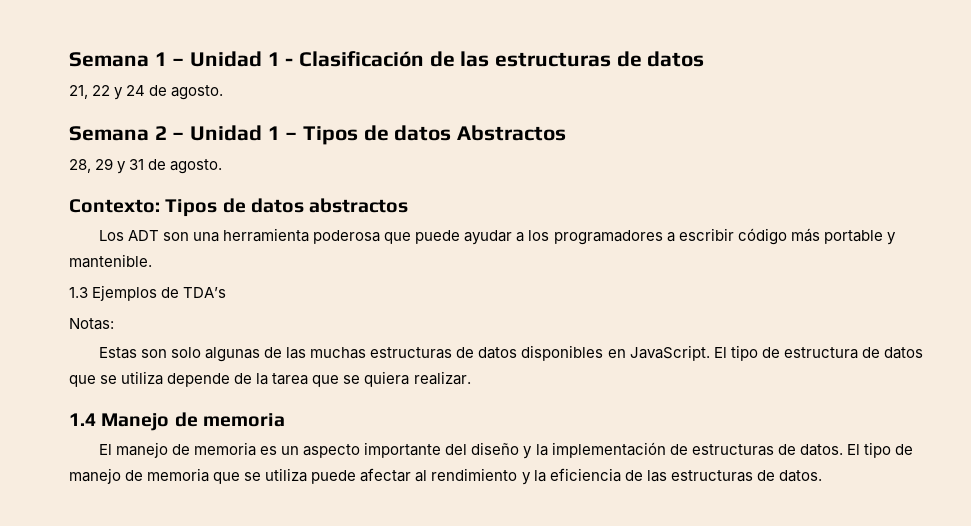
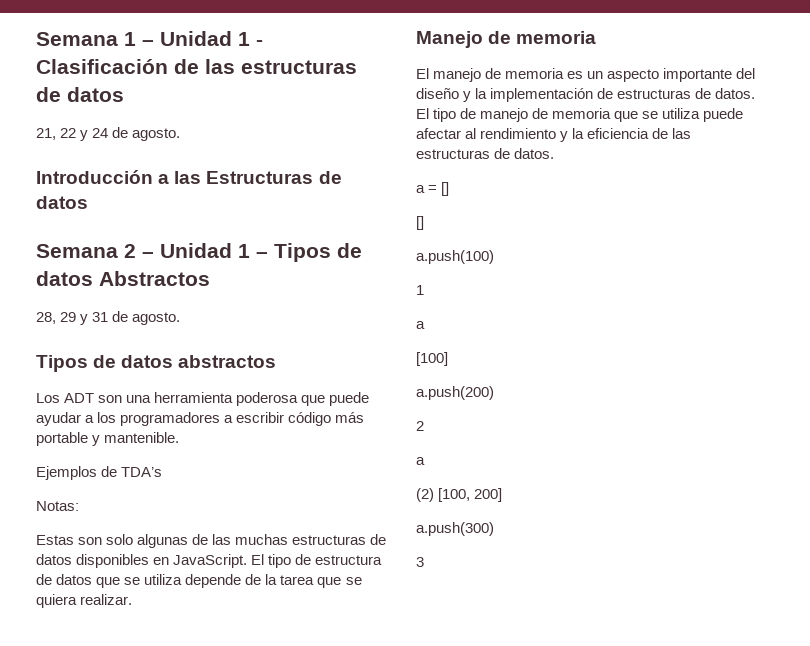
(224, 92) none -> [36,170,342,184] [36,196,88,209] // Introducción a las Estructuras de datos
[69,199,160,213] Contexto: -> (181, 318) none
[69,287,88,298] 1.3 -> (180, 437) none
[69,413,96,426] 1.4 -> (133, 599) none
(822, 476) none -> [416,182,450,196] [416,216,424,230] [416,250,494,264] [416,285,424,295] [416,321,425,329] [416,352,448,366] [416,386,494,400] [416,421,424,431] [416,457,425,465] [416,488,503,502] [416,522,494,536] [416,557,424,567] // a = [] // [] // a.push(100) // 1 // a // [100] // a.push(200) // 2 // a // (2) [100, 200] // a.push(300) // 3

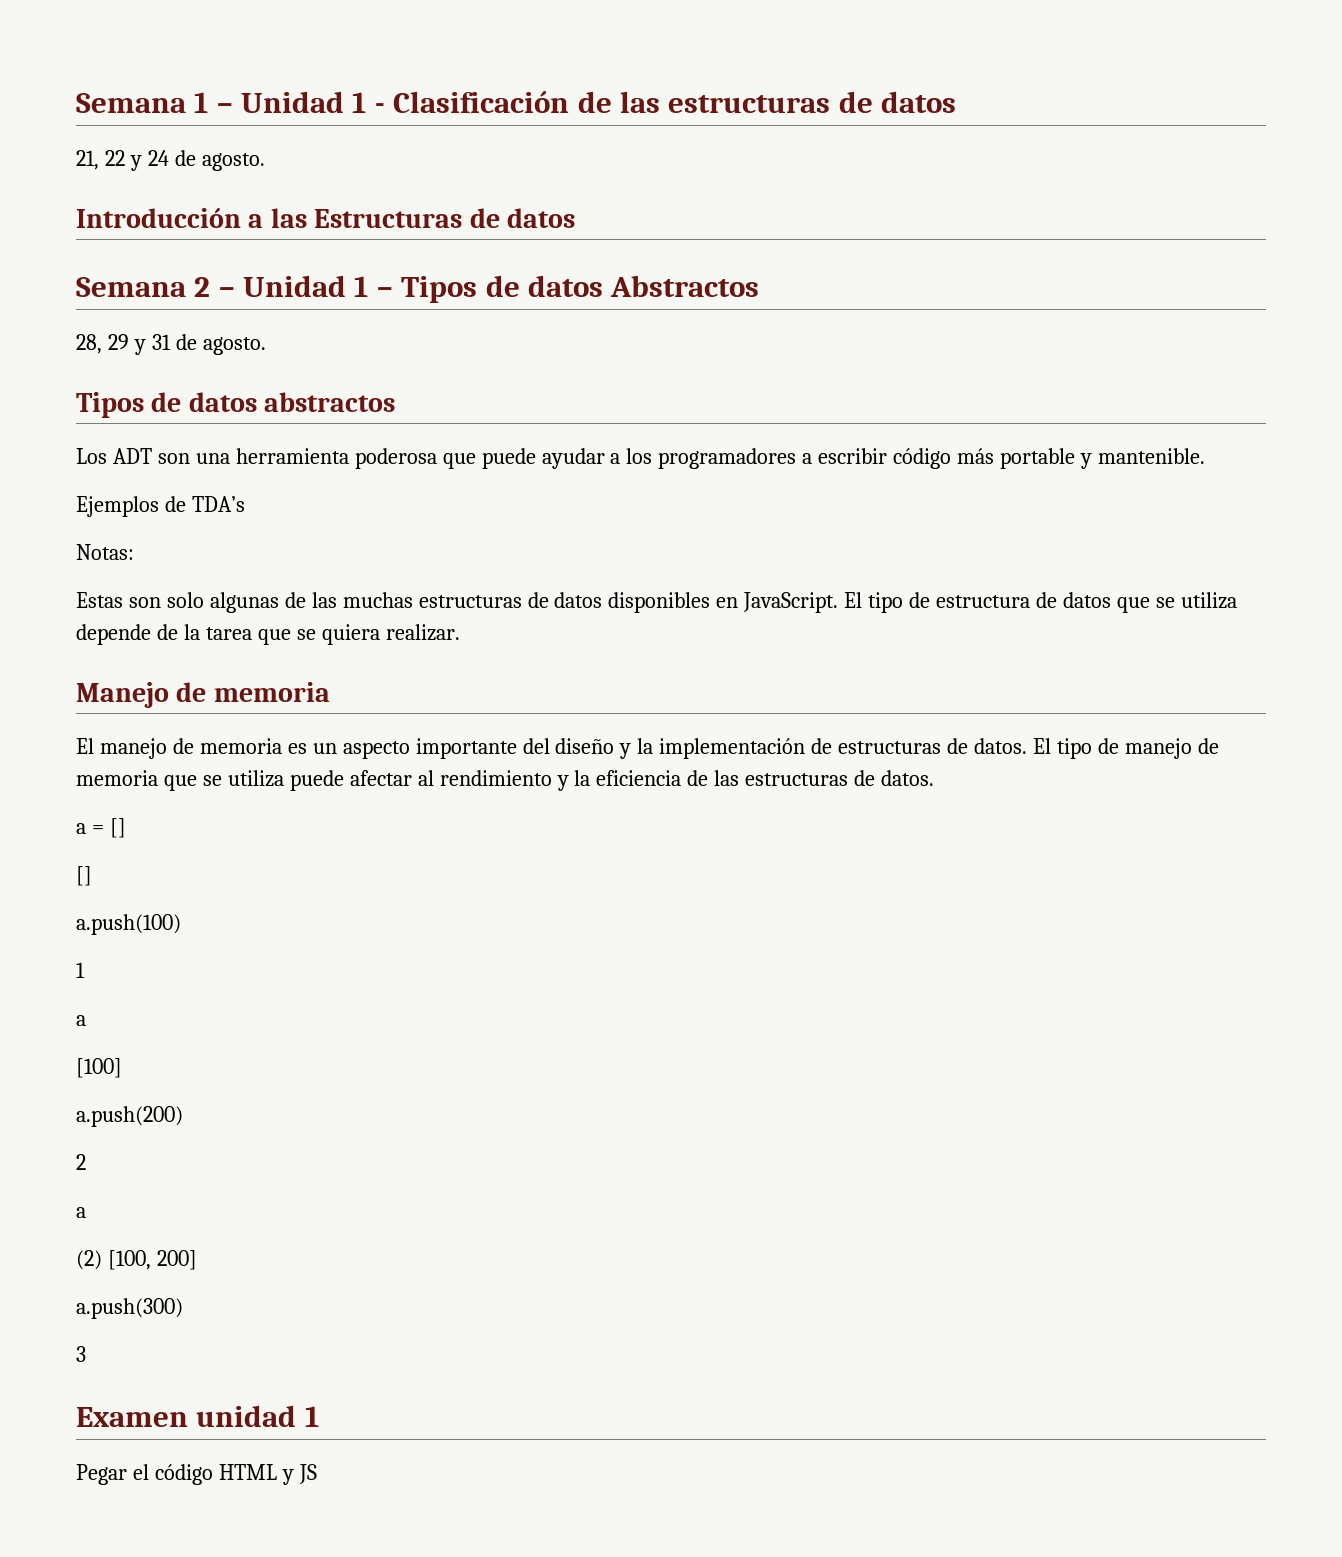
(424, 562) none -> [76,1405,319,1427] [76,1464,317,1485] // Examen unidad 1 // Pegar el código HTML y JS

